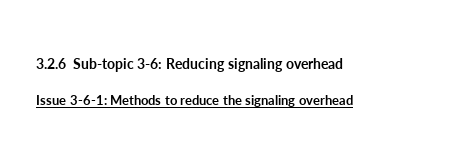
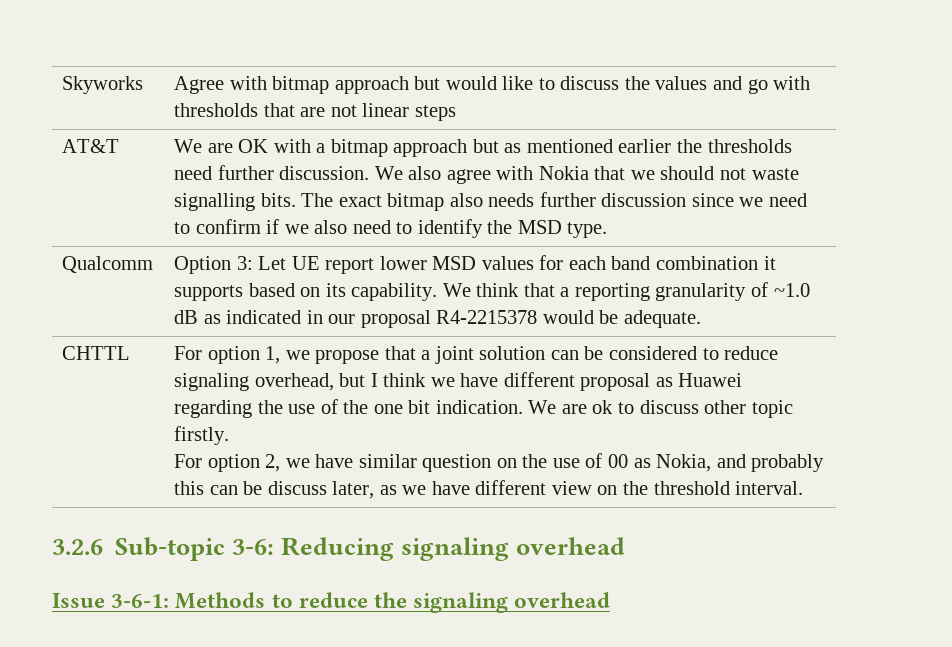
(36, 63) none -> [62,76,144,94] [174,76,811,94] [174,103,456,121] [62,139,120,153] [174,139,792,157] [174,165,799,184] [174,192,808,211] [174,219,608,238] [62,256,154,273] [174,255,776,274] [174,282,810,301] [174,310,701,328] [62,346,131,360] [174,346,779,364] [174,372,743,391] [174,399,793,418] [174,426,230,445] [174,453,825,472] [174,480,804,499] Skyworks | Agree with bitmap approach but would like to discuss the values and go with thresholds that are not linear steps // AT&T | We are OK with a bitmap approach but as mentioned earlier the thresholds need further discussion. We also agree with Nokia that we should not waste signalling bits. The exact bitmap also needs further discussion since we need to confirm if we also need to identify the MSD type. // Qualcomm | Option 3: Let UE report lower MSD values for each band combination it supports based on its capability. We think that a reporting granularity of ~1.0 dB as indicated in our proposal R4-2215378 would be adequate. // CHTTL | For option 1, we propose that a joint solution can be considered to reduce signaling overhead, but I think we have different proposal as Huawei regarding the use of the one bit indication. We are ok to discuss other topic firstly. // For option 2, we have similar question on the use of 00 as Nokia, and probably this can be discuss later, as we have different view on the threshold interval. //

